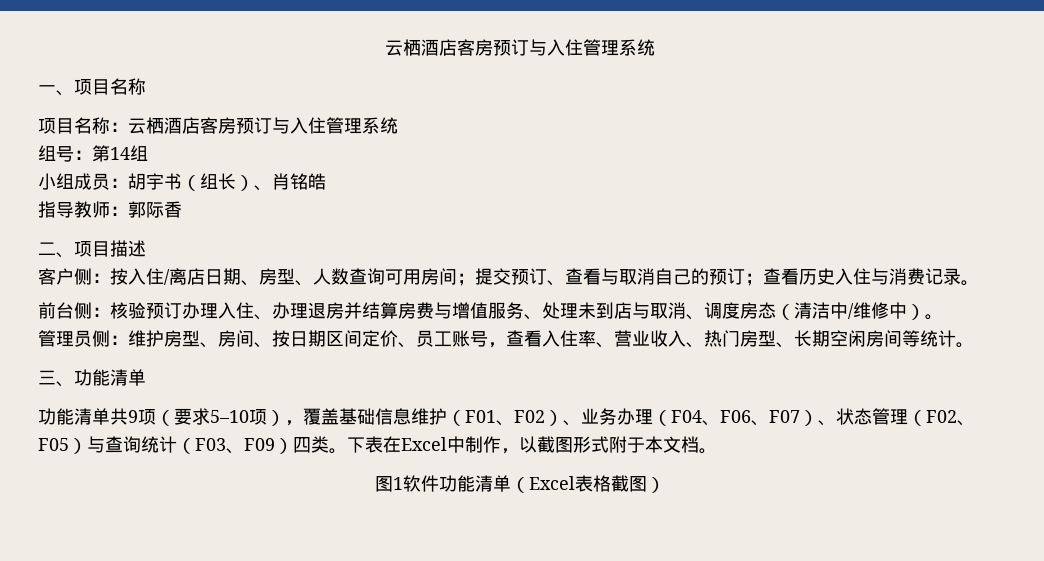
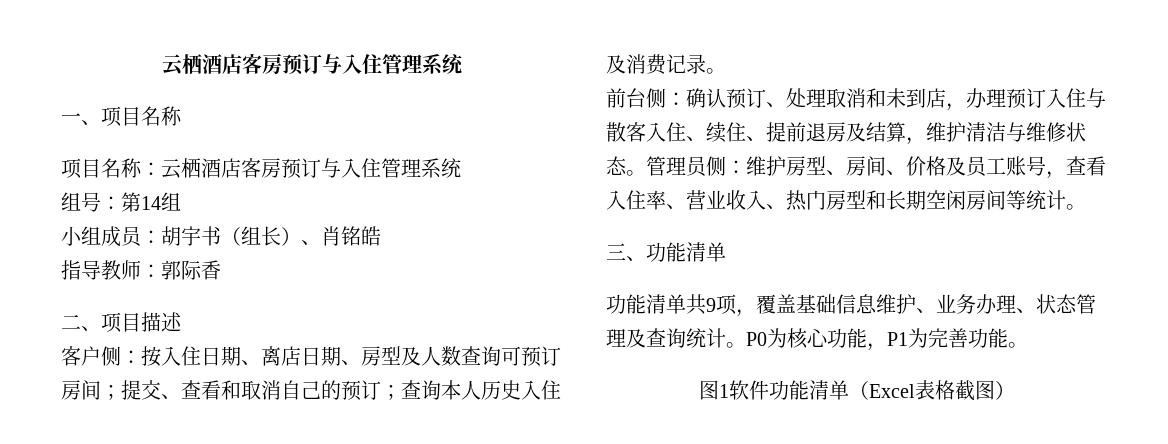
[164,269,170,285] / -> [201,346,261,366] 日期、
[295,280,313,286] 、 -> [401,347,421,366] 及
[403,269,421,285] 用 -> [521,346,561,367] 预订
[511,268,619,286] 预订、查看与 -> [161,380,241,400] 、查看和
[781,268,799,285] 看 -> [421,380,481,400] 询本人
[871,268,889,285] 与 -> [606,55,626,74] 及
[110,302,943,320] 核验预订办理入住、办理退房并结算房费与增值服务、处理未到店与取消、调度房态（清洁中/维修中）。 // -> [686,88,1106,111] [606,122,1086,145] [606,156,646,176] 确认预订、处理取消和未到店，办理预订入住与散客入住、续住、提前退房及结算，维护清洁与维修状态。
[272,330,416,348] 按日期区间定价、 -> [906,156,966,176] 价格及
[776,342,794,348] 、 -> [866,190,886,210] 和
[156,408,285,426] （要求5–10项） -> (737, 304) none
[447,408,975,426] [38,436,699,454] （F01、F02）、业务办理（F04、F06、F07）、状态管理（F02、F05）与查询统计（F03、F09）四类。下表在Excel中制作，以截图形式附于本文档 -> [916,294,1096,314] [606,328,1008,351] 、业务办理、状态管理及查询统计。P0为核心功能，P1为完善功能

